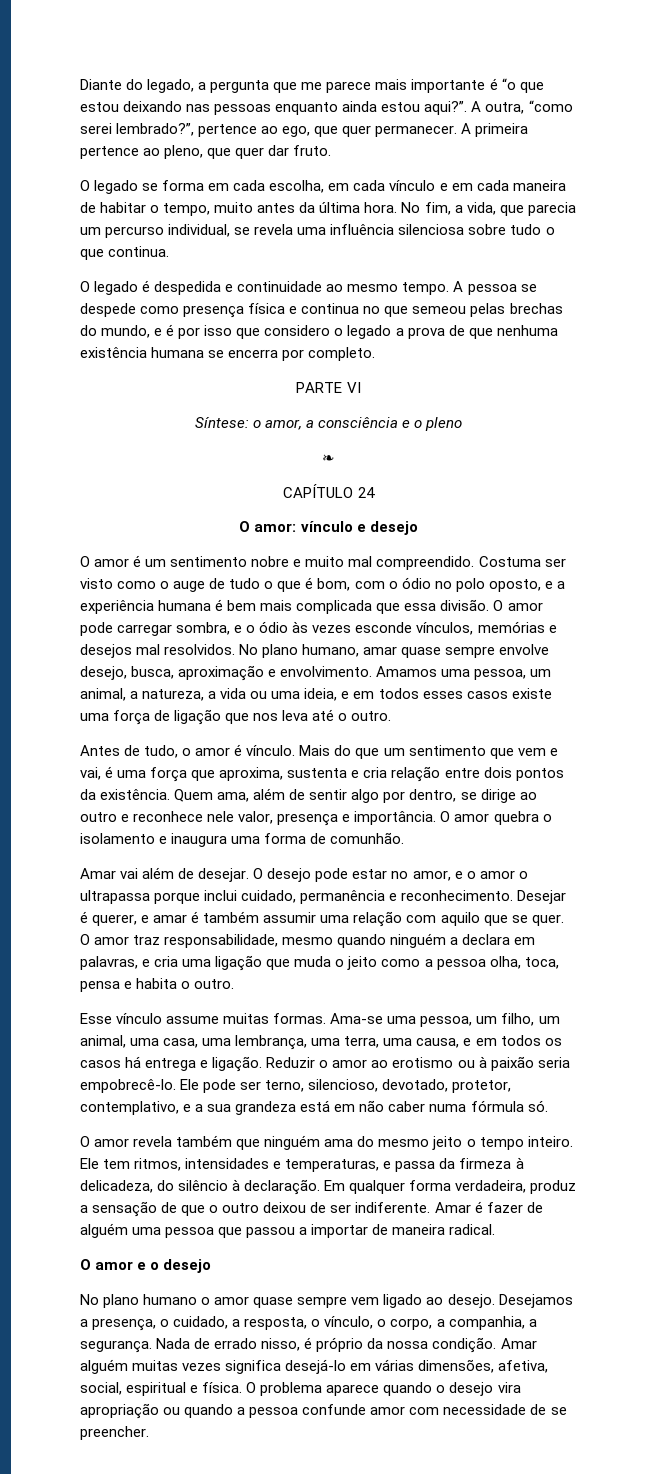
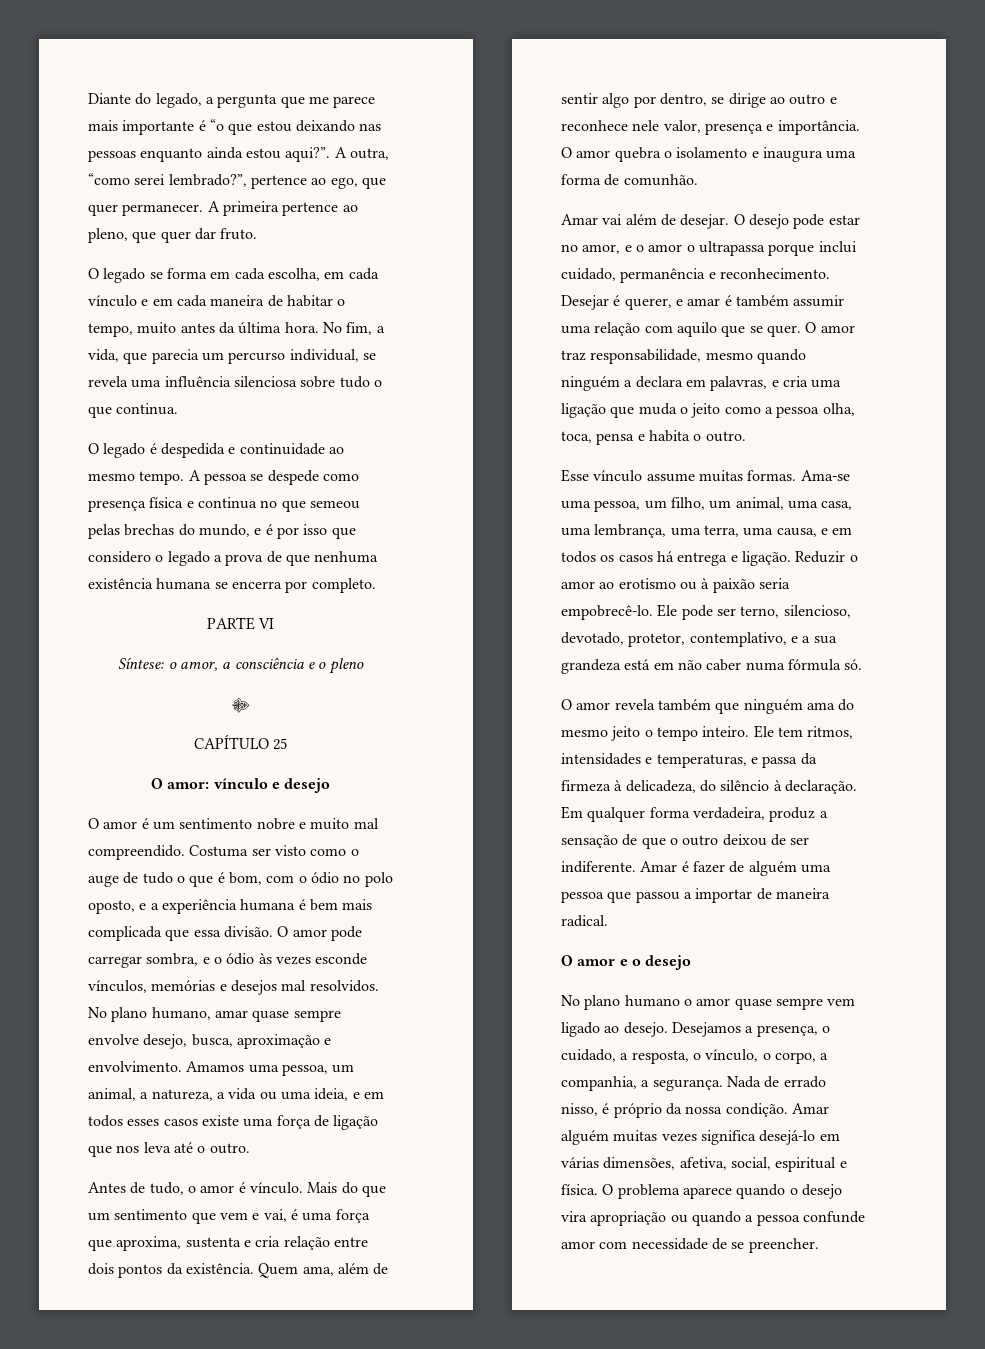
[357,487,375,498] 24 -> [273,738,288,750] 25

